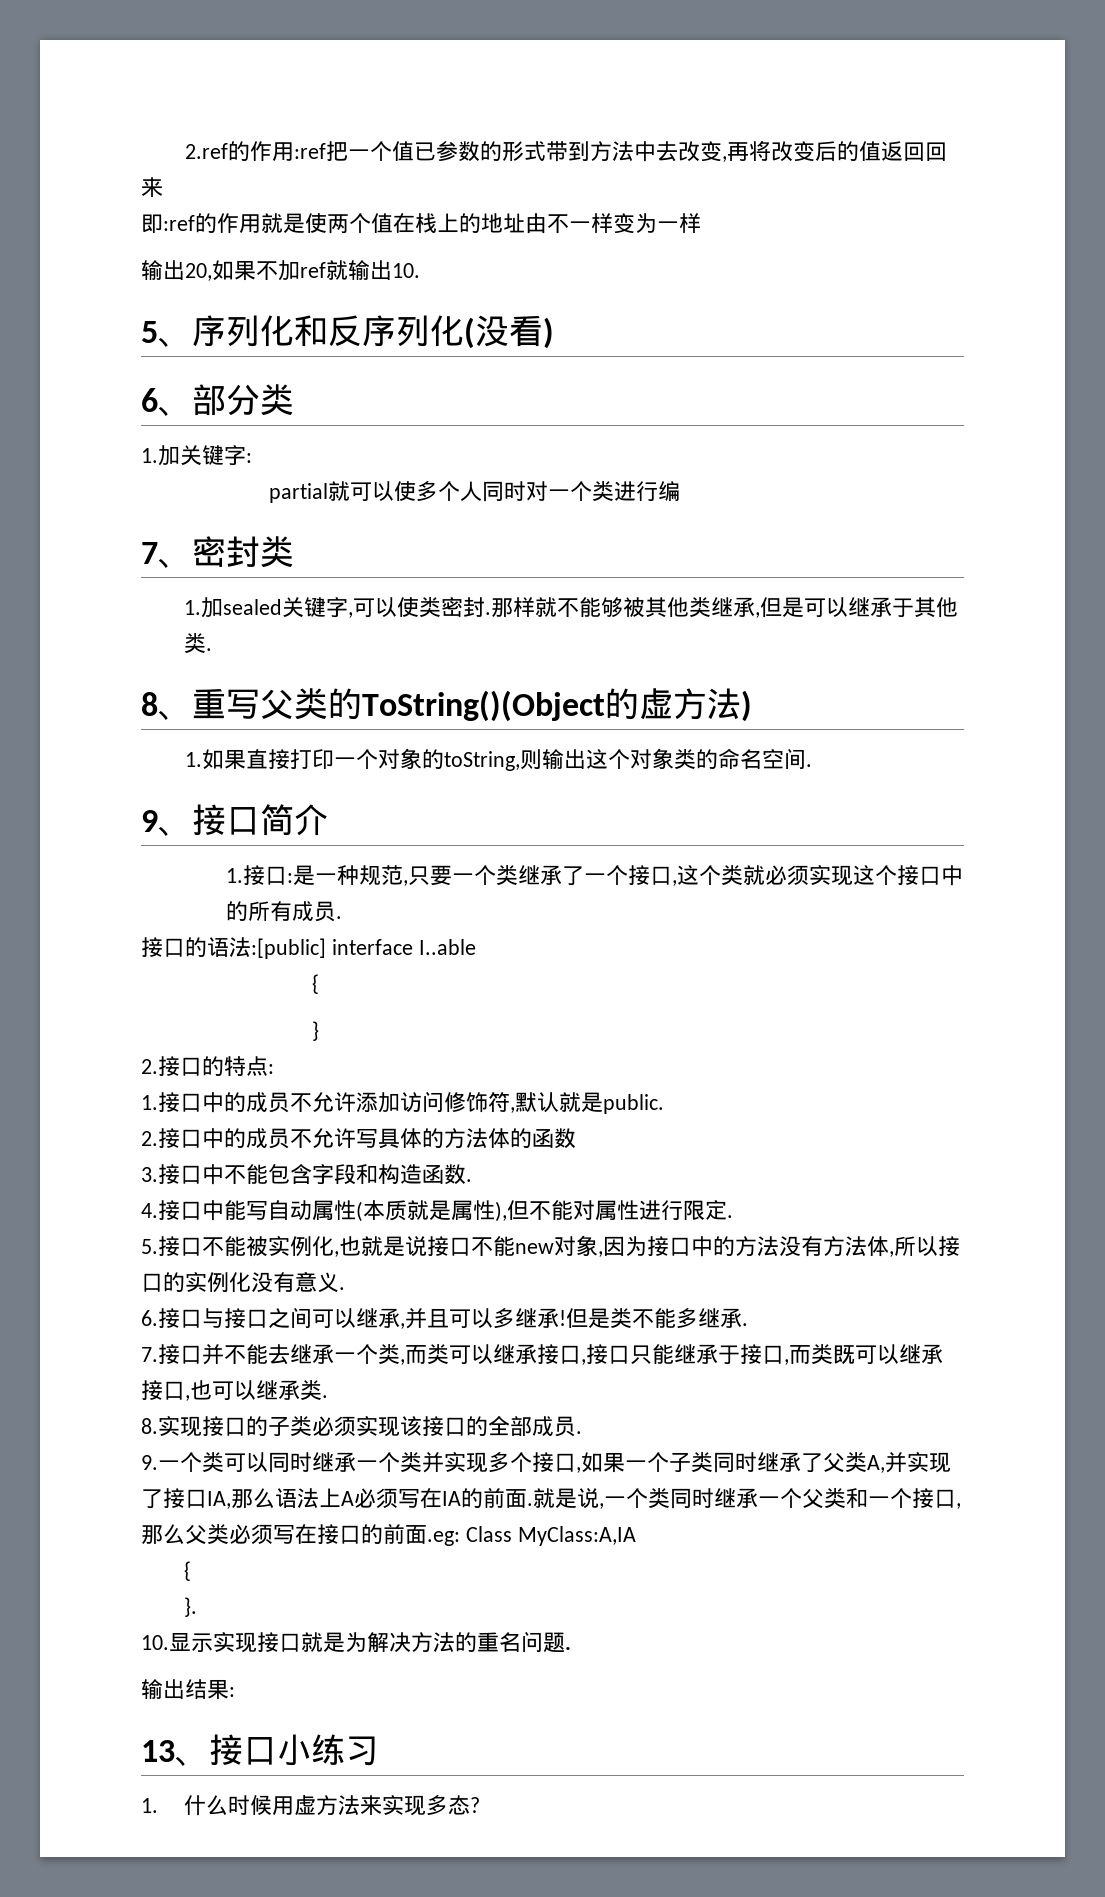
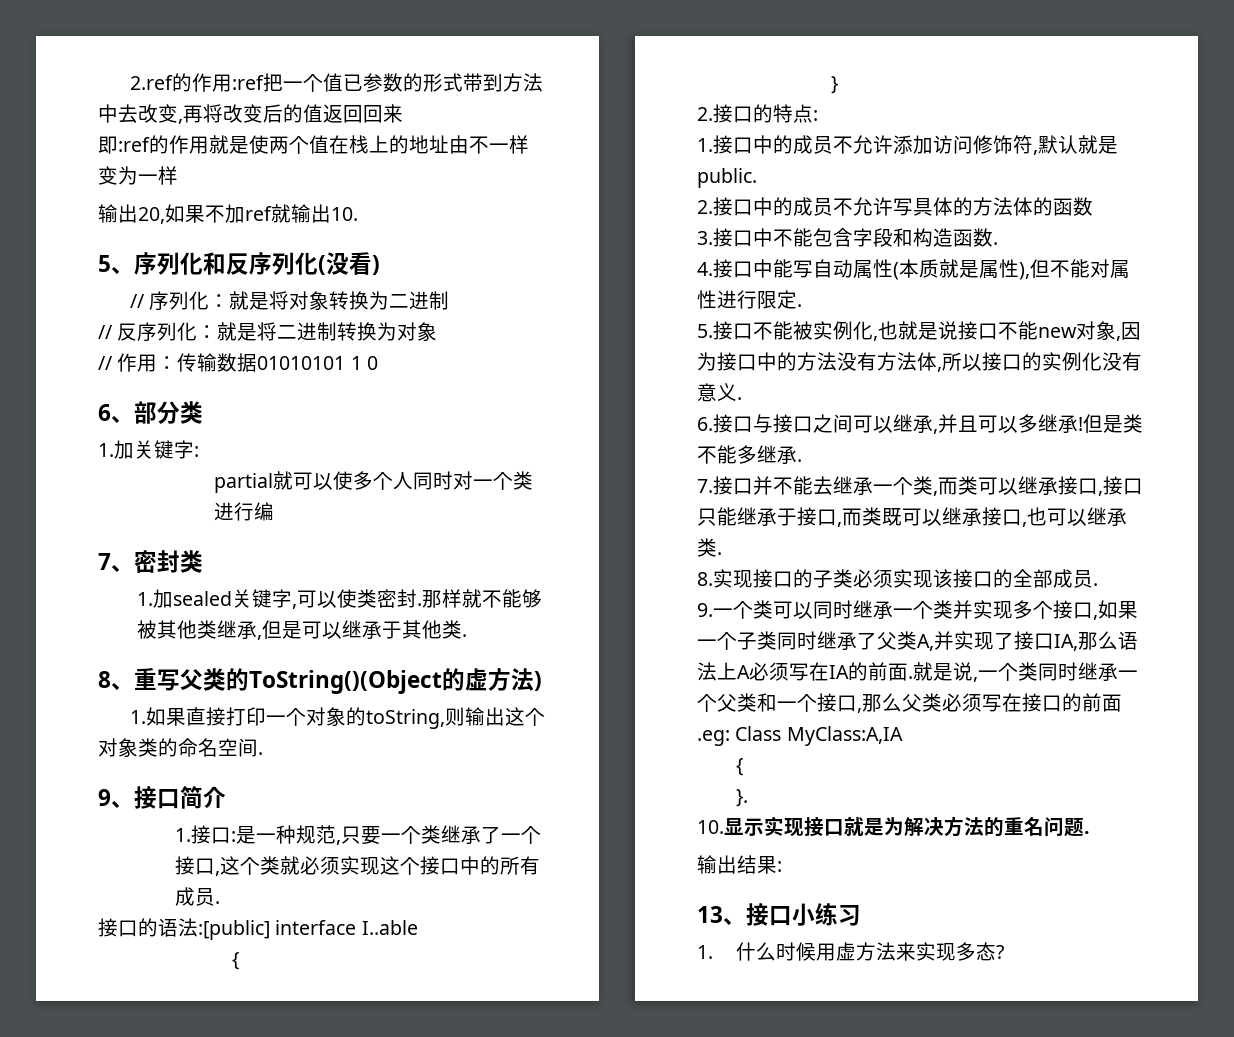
(554, 333) none -> [129,291,450,311] [98,322,438,342] [98,353,378,372] // // 序列化：就是将对象转换为二进制 // // 反序列化：就是将二进制转换为对象 // // 作用：传输数据01010101 1 0

